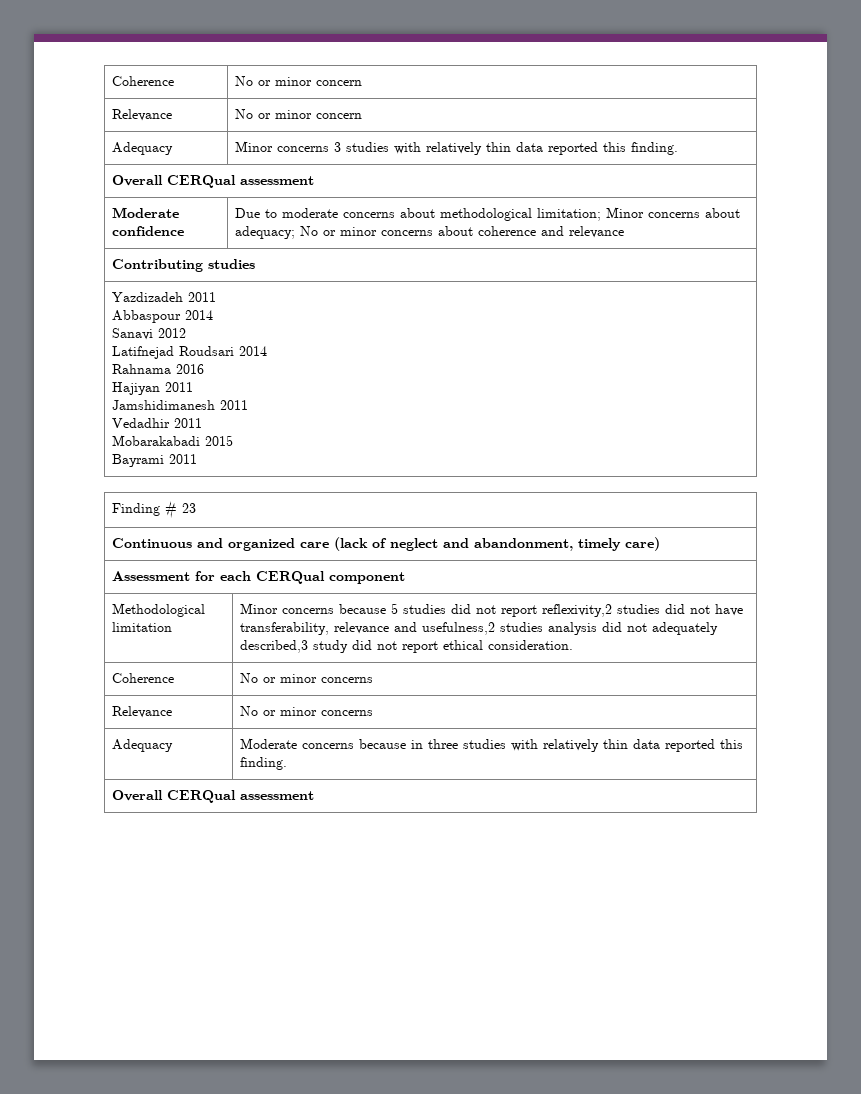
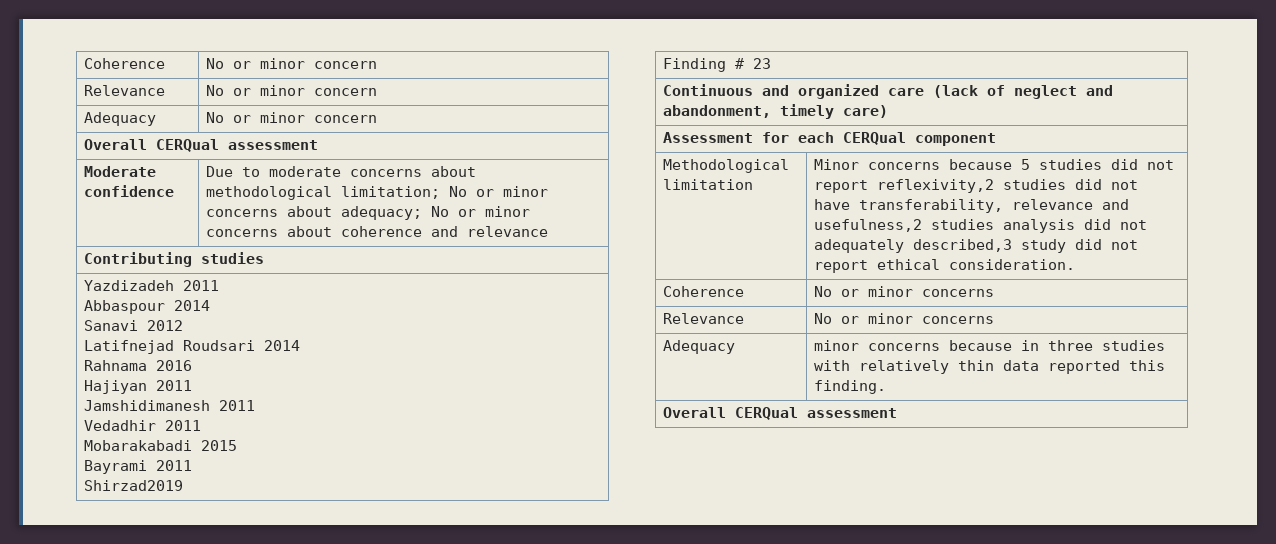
[234,141,678,155] Minor concerns 3 studies with relatively thin data reported this finding. -> [205,112,377,123] No or minor concern
[605,207,644,218] Minor -> [448,186,548,197] No or minor
(197, 459) none -> [83,480,183,491] // Shirzad2019
[239,738,297,749] Moderate -> [813,340,859,351] minor

